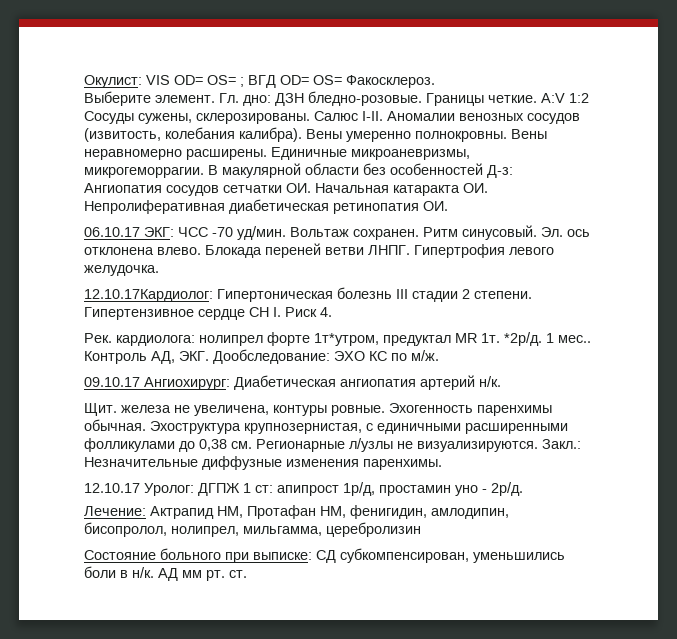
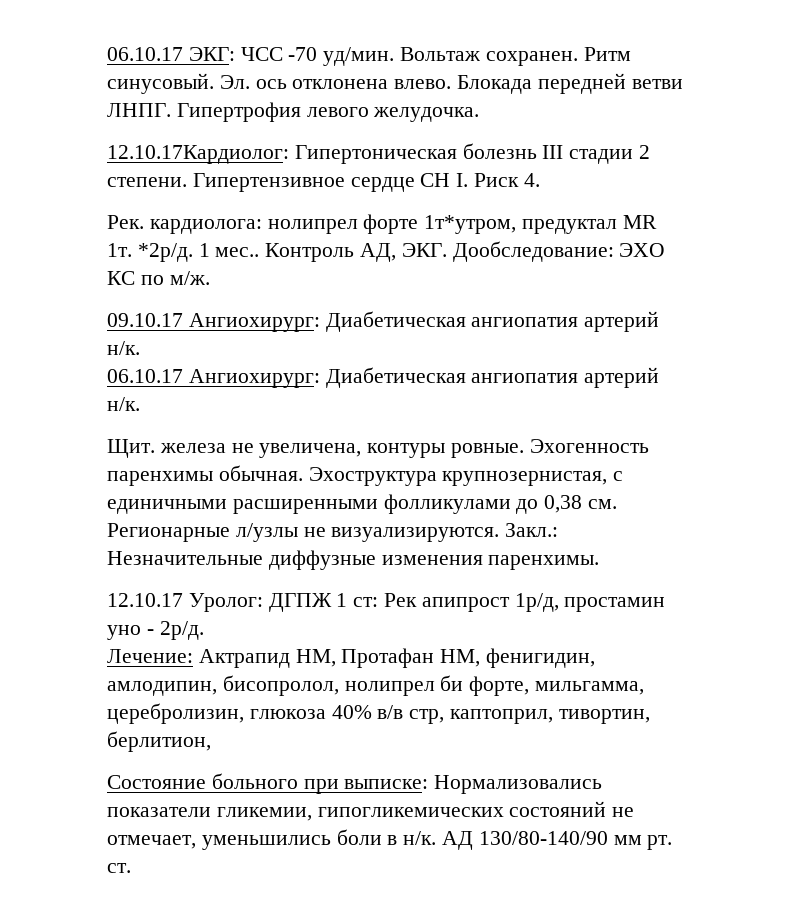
[84,75,435,88] [84,91,589,106] [84,111,580,124] [84,127,547,142] [84,147,470,160] [84,163,513,178] [84,183,488,196] [84,199,448,214] Окулист: VIS OD= OS= ; ВГД OD= OS= Факосклероз. // Выберите элемент. Гл. дно: ДЗН бледно-розовые. Границы четкие. А:V 1:2 Сосуды сужены, склерозированы. Салюс I-II. Аномалии венозных сосудов (извитость, колебания калибра). Вены умеренно полнокровны. Вены неравномерно расширены. Единичные микроаневризмы, микрогеморрагии. В макулярной области без особенностей Д-з: Ангиопатия сосудов сетчатки ОИ. Начальная катаракта ОИ. Непролиферативная диабетическая ретинопатия ОИ. // -> (107, 54) none
[265,243,321,258] переней -> [537,73,626,94] передней
(501, 381) none -> [107,367,660,388] [107,397,140,411] // 06.10.17 Ангиохирург: Диабетическая ангиопатия артерий н/к.
(273, 489) none -> [384,593,418,607] Рек
[171,522,421,537] [84,548,469,563] нолипрел, мильгамма, церебролизин // Состояние больного при выписке: СД субкомпенсирован, -> [344,675,645,696] [107,703,650,724] [107,731,211,752] [107,773,603,794] [107,801,635,821] [107,835,196,849] нолипрел би форте, мильгамма, церебролизин, глюкоза 40% в/в стр, каптоприл, тивортин, берлитион, // Состояние больного при выписке: Нормализовались показатели гликемии, гипогликемических состояний не отмечает,
(178, 574) none -> [478,831,608,845] 130/80-140/90

